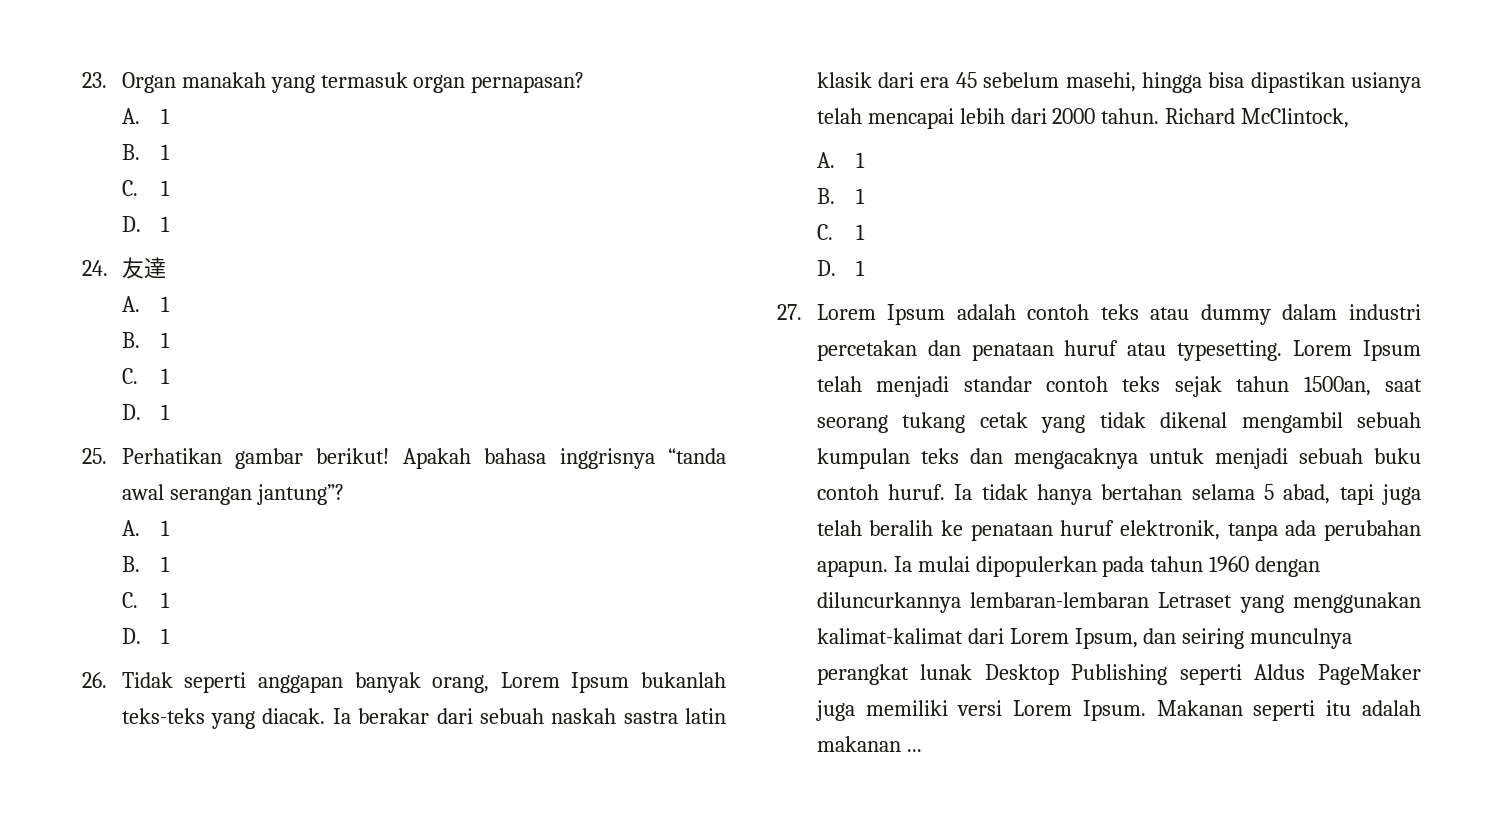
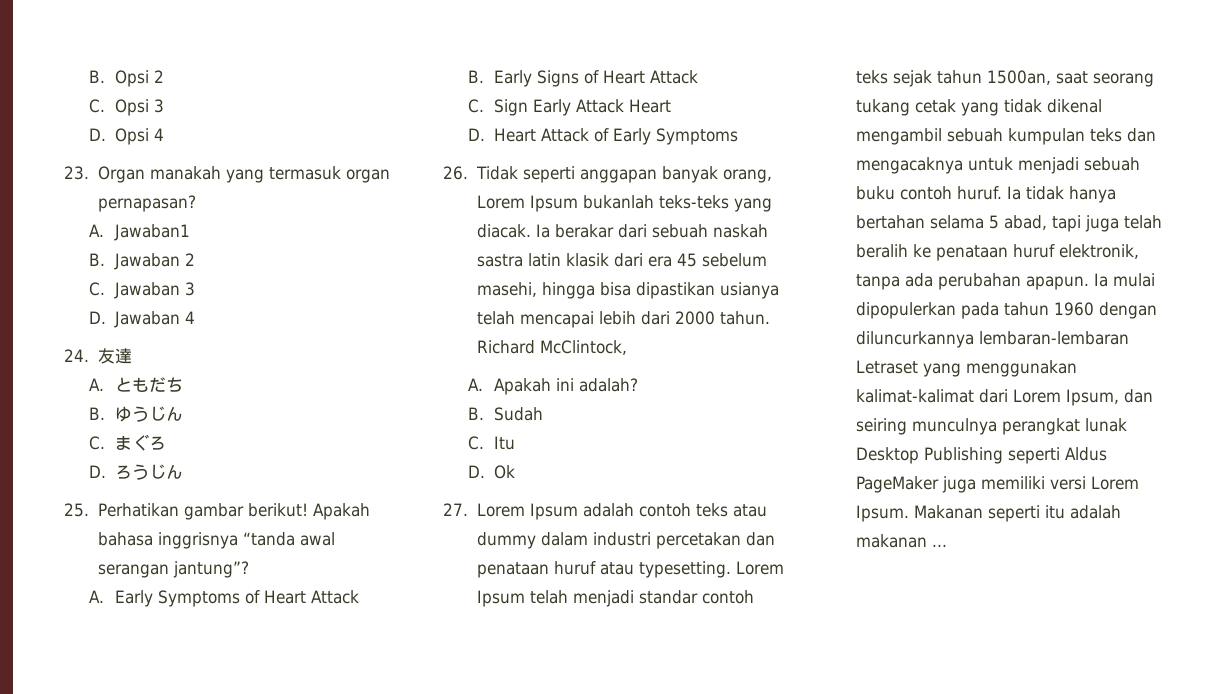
(82, 80) none -> [89,70,164,87] [89,99,164,116] [89,128,164,145] B. Opsi 2 // C. Opsi 3 // D. Opsi 4 //
[161,108,171,124] [121,144,171,160] [121,180,171,196] [121,216,171,232] 1 // B. 1 // C. 1 // D. 1 -> [113,224,190,241] [89,253,195,270] [89,282,195,299] [89,311,195,328] Jawaban1 // B. Jawaban 2 // C. Jawaban 3 // D. Jawaban 4
[161,296,171,312] [121,332,171,348] [121,368,171,384] [121,404,171,420] 1 // B. 1 // C. 1 // D. 1 -> [114,377,183,392] [89,406,183,422] [89,434,166,451] [89,464,183,480] ともだち // B.ゆうじん // C.まぐろ // D.ろうじん
[161,520,171,536] [121,556,171,572] [121,592,171,608] [121,628,171,644] 1 // B. 1 // C. 1 // D. 1 -> [114,590,359,607] [468,70,698,87] [468,99,671,116] [468,128,738,145] Early Symptoms of Heart Attack // B. Early Signs of Heart Attack // C. Sign Early Attack Heart // D. Heart Attack of Early Symptoms
[856,152,866,168] [816,188,866,204] [816,224,866,240] [816,260,866,276] 1 // B. 1 // C. 1 // D. 1 -> [493,378,638,395] [468,407,543,421] [468,436,515,450] [468,465,515,479] Apakah ini adalah? // B. Sudah // C. Itu // D. Ok

